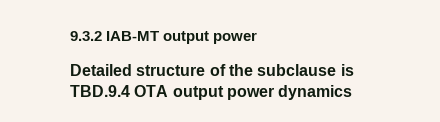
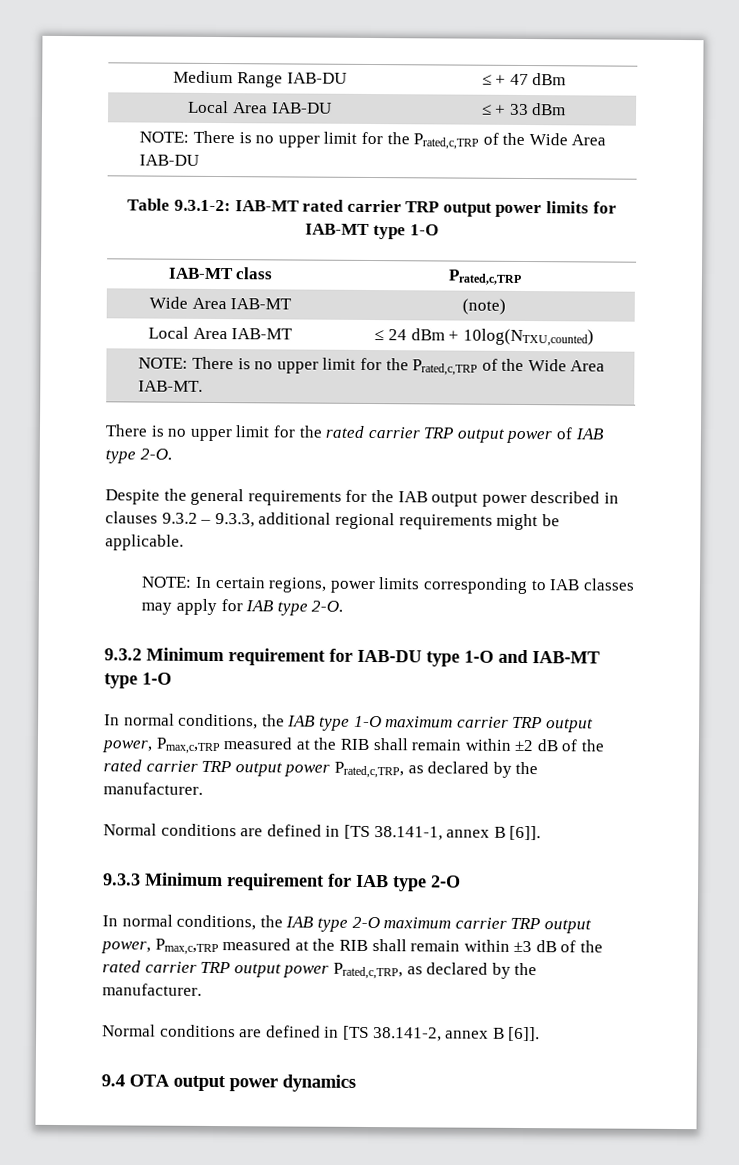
[70,31,258,44] [70,64,354,76] [70,85,130,97] 9.3.2 IAB-MT output power // Detailed structure of the subclause is TBD.9.4 -> [173,70,347,88] [481,73,567,86] [188,100,332,114] [481,103,567,116] [139,130,607,150] [139,154,200,166] [127,198,617,218] [305,223,439,240] [167,267,274,280] [447,269,522,285] [148,296,293,310] [462,298,506,315] [147,326,294,340] [374,328,594,347] [138,356,606,376] [138,380,204,392] [105,424,604,444] [105,448,172,464] [105,488,619,508] [105,511,560,531] [105,534,184,551] [141,576,635,595] [141,598,344,616] [104,647,600,667] [104,672,172,689] [104,713,594,733] [102,737,605,755] [103,759,539,779] [103,782,203,795] [103,823,542,841] [103,872,461,892] [102,914,592,934] [101,938,604,956] [102,960,538,980] [102,983,202,996] [102,1024,541,1042] [101,1074,125,1087] Medium Range IAB-DU | ≤ + 47 dBm // Local Area IAB-DU | ≤ + 33 dBm // NOTE: There is no upper limit for the Prated,c,TRP of the Wide Area IAB-DU // Table 9.3.1-2: IAB-MT rated carrier TRP output power limits for IAB-MT type 1-O // IAB-MT class | Prated,c,TRP // Wide Area IAB-MT | (note) // Local Area IAB-MT | ≤ 24 dBm + 10log(NTXU,counted) // NOTE: There is no upper limit for the Prated,c,TRP of the Wide Area IAB-MT. // There is no upper limit for the rated carrier TRP output power of IAB type 2-O. // Despite the general requirements for the IAB output power described in clauses 9.3.2 – 9.3.3, additional regional requirements might be applicable. // NOTE: In certain regions, power limits corresponding to IAB classes may apply for IAB type 2-O. // 9.3.2 Minimum requirement for IAB-DU type 1-O and IAB-MT type 1-O // In normal conditions, the IAB type 1-O maximum carrier TRP output power, Pmax,c,TRP measured at the RIB shall remain within ±2 dB of the rated carrier TRP output power Prated,c,TRP, as declared by the manufacturer. // Normal conditions are defined in [TS 38.141-1, annex B [6]]. // 9.3.3 Minimum requirement for IAB type 2-O // In normal conditions, the IAB type 2-O maximum carrier TRP output power, Pmax,c,TRP measured at the RIB shall remain within ±3 dB of the rated carrier TRP output power Prated,c,TRP, as declared by the manufacturer. // Normal conditions are defined in [TS 38.141-2, annex B [6]]. // 9.4

